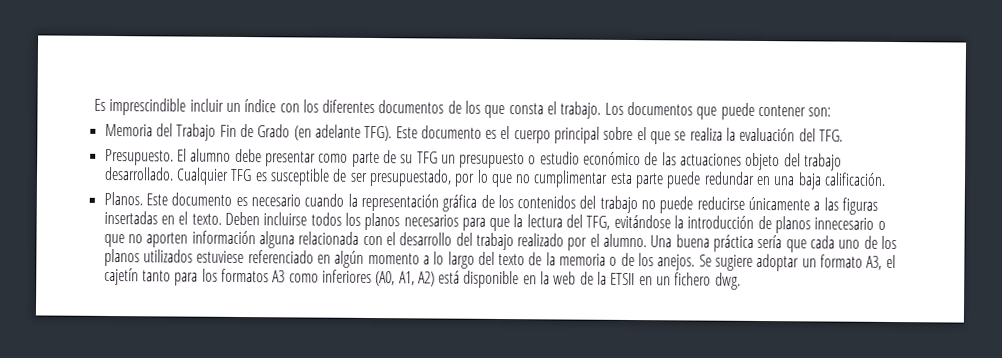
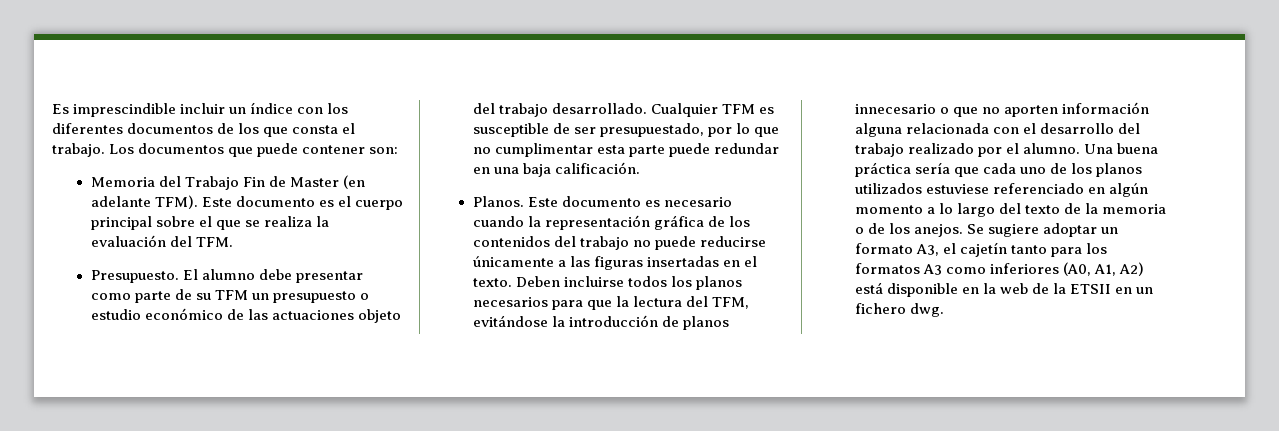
[257,124,291,138] Grado -> [289,177,339,187] Master
[364,125,393,142] TFG). -> [154,195,198,209] TFM).
[818,129,843,142] TFG. -> [195,237,233,247] TFM.
[416,151,438,164] TFG -> [214,290,248,300] TFM
[230,168,253,182] TFG -> [721,104,755,114] TFM
[586,215,611,230] TFG, -> [711,297,749,309] TFM,

